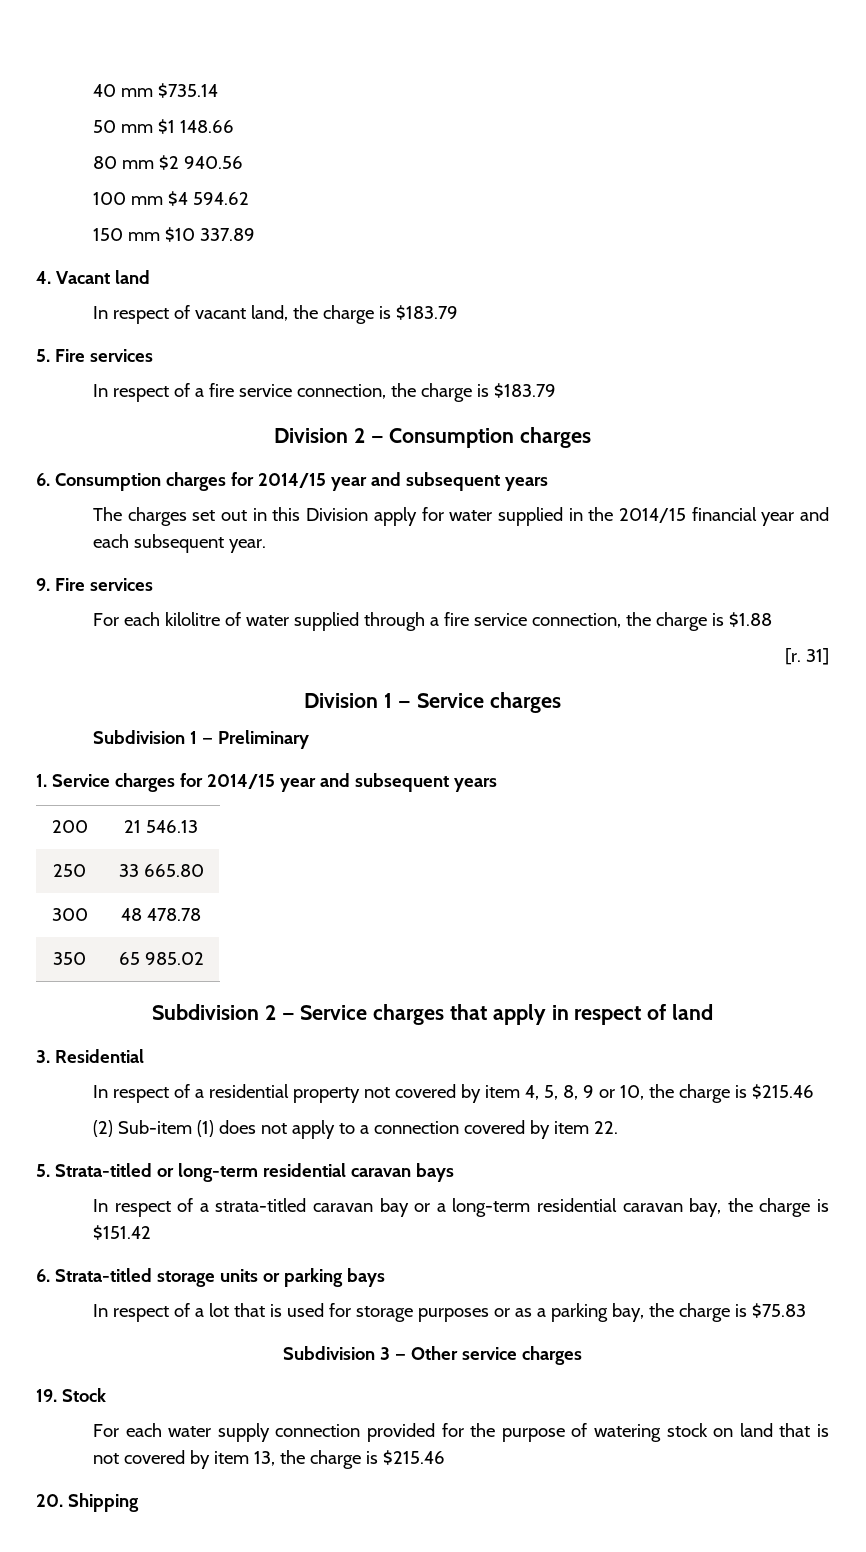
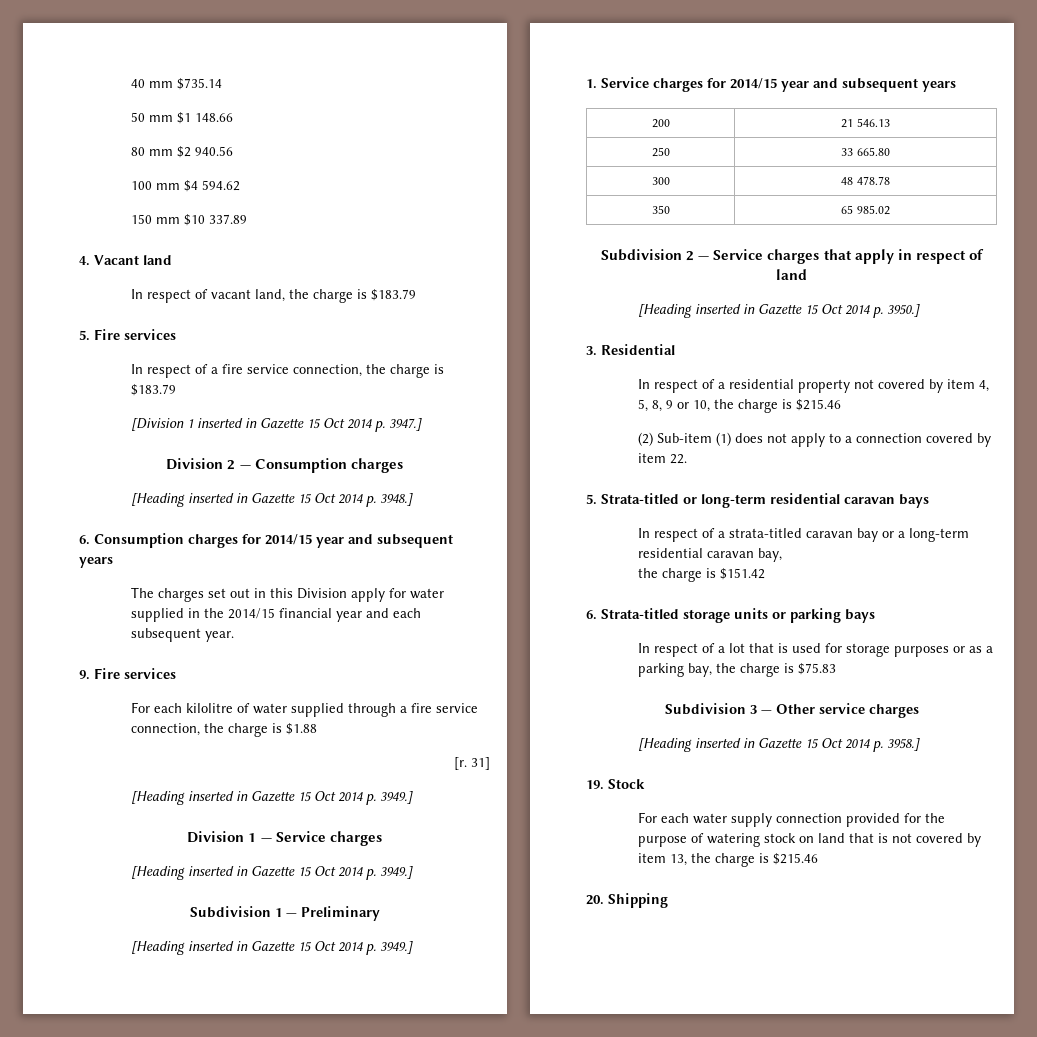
(557, 390) none -> [130,418,422,432] // [Division 1 inserted in Gazette 15 Oct 2014 p. 3947.]
(592, 437) none -> [130,493,413,507] // [Heading inserted in Gazette 15 Oct 2014 p. 3948.]
(829, 656) none -> [130,791,413,805] // [Heading inserted in Gazette 15 Oct 2014 p. 3949.]
[93,730,310,749] Subdivision 1 — Preliminary -> [130,866,413,880] [189,906,380,921] [130,941,413,955] [Heading inserted in Gazette 15 Oct 2014 p. 3949.] // Subdivision 1 — Preliminary // [Heading inserted in Gazette 15 Oct 2014 p. 3949.]
(714, 1012) none -> [637,304,920,318] // [Heading inserted in Gazette 15 Oct 2014 p. 3950.]
(722, 1207) none -> (782, 555) //
(582, 1355) none -> [637,738,920,752] // [Heading inserted in Gazette 15 Oct 2014 p. 3958.]

